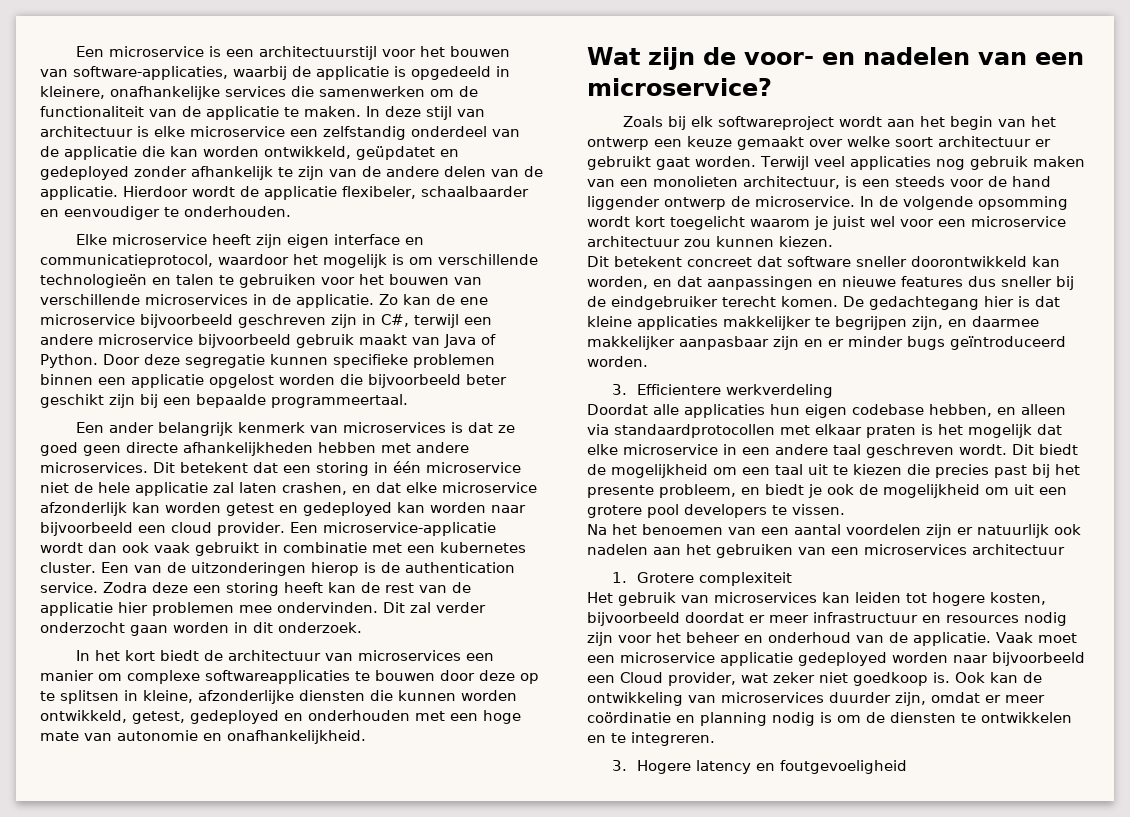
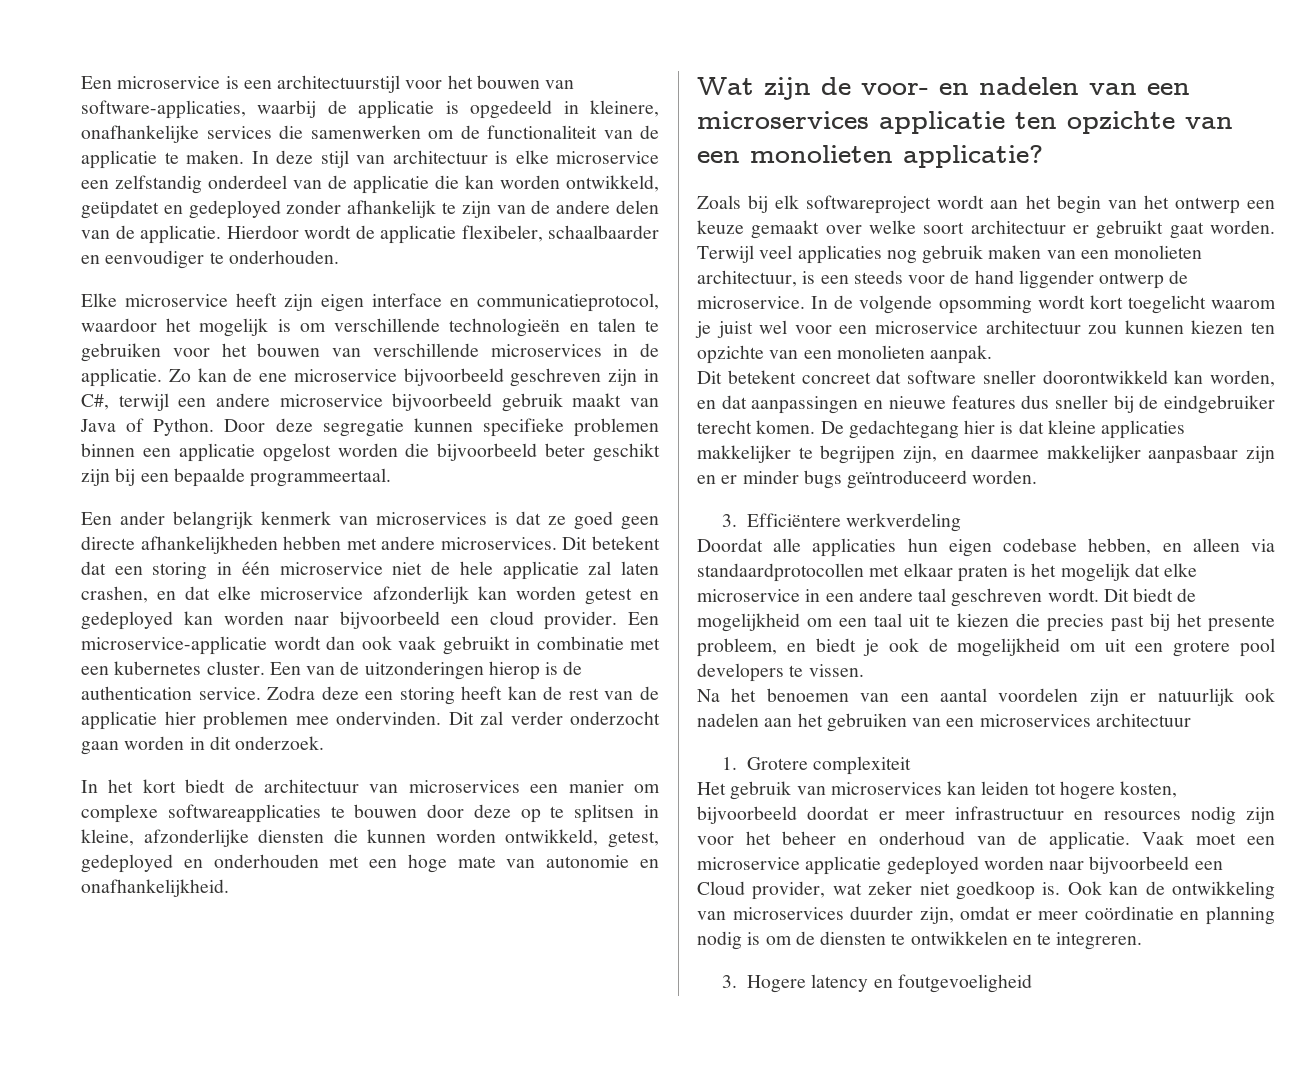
[587,78,772,96] microservice? -> [697,111,1233,134] [697,145,1043,168] microservices applicatie ten opzichte van een monolieten applicatie?
[779,236,833,247] kiezen. -> [1191,320,1275,334] [697,345,993,364] kiezen ten opzichte van een monolieten aanpak.
[636,384,721,395] Efficientere -> [747,513,842,527] Efficiëntere

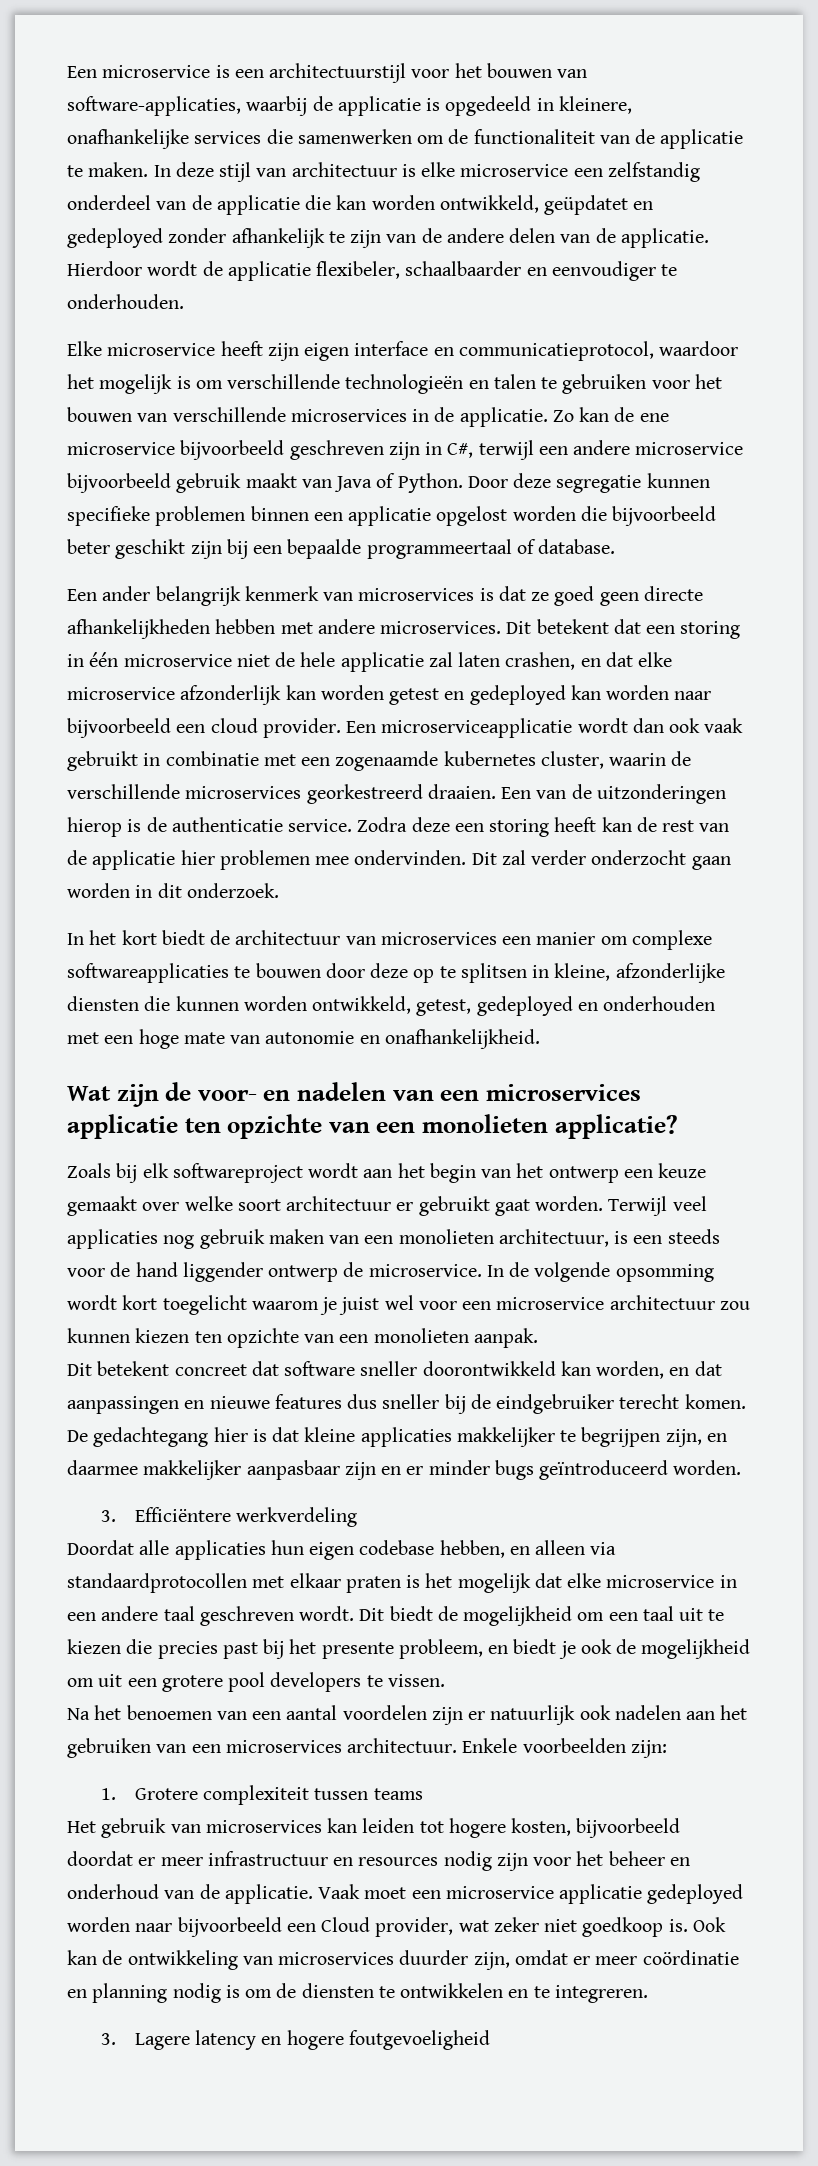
[250,468,392,487] programmeertaal. -> [366,539,616,559] programmeertaal of database.
[81,636,267,655] microservice-applicatie -> [381,718,573,738] microserviceapplicatie
[114,661,265,675] kubernetes cluster. -> [335,751,692,771] [67,784,496,804] zogenaamde kubernetes cluster, waarin de verschillende microservices georkestreerd draaien.
[81,686,192,700] authentication -> [171,817,283,832] authenticatie
[1095,713,1191,727] architectuur -> [347,1738,667,1758] architectuur. Enkele voorbeelden zijn:
(912, 765) none -> [314,1788,423,1800] tussen teams
[747,975,807,993] Hogere -> [134,2033,190,2050] Lagere
(893, 983) none -> [286,2030,344,2050] hogere

